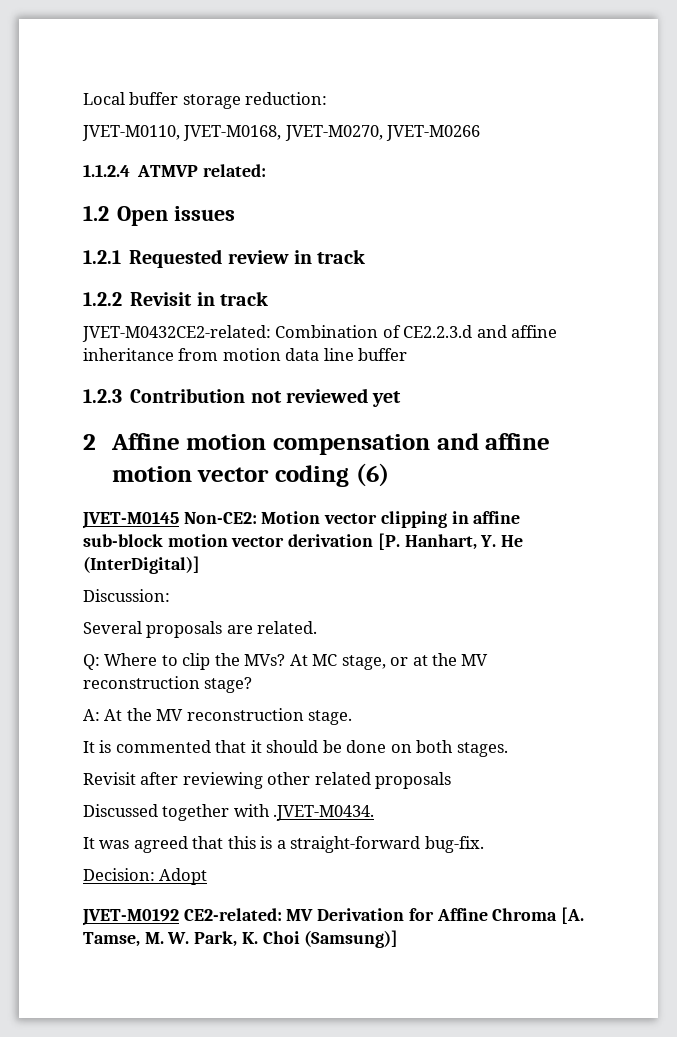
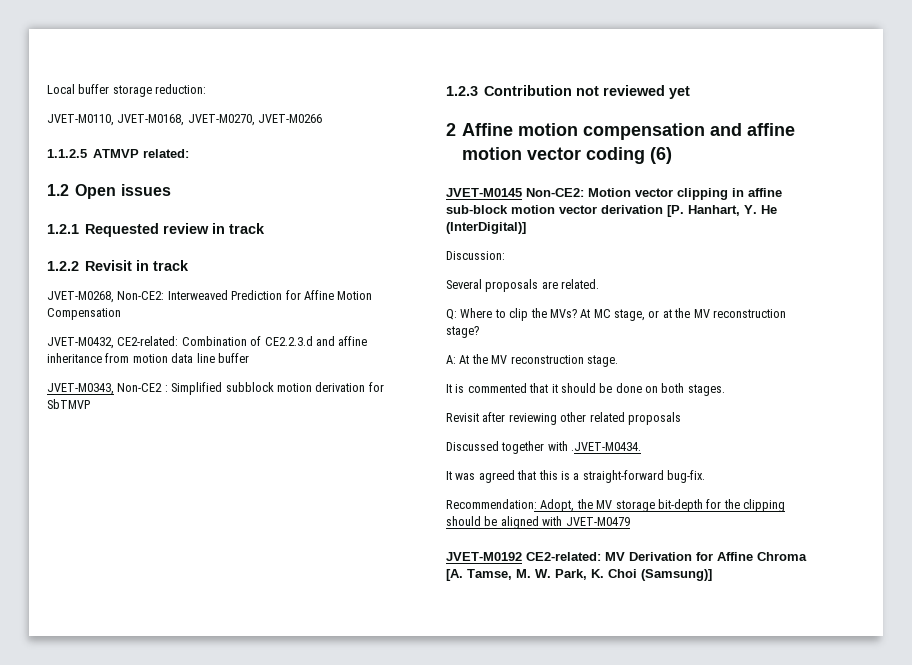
[83,164,130,177] 1.1.2.4 -> [47,149,87,158] 1.1.2.5
[82,325,271,342] JVET-M0432CE2-related: -> [47,290,373,303] [47,308,121,320] [47,336,179,349] JVET-M0268, Non-CE2: Interweaved Prediction for Affine Motion Compensation // JVET-M0432, CE2-related:
(408, 354) none -> [47,382,384,395] [47,399,90,409] // JVET-M0343, Non-CE2 : Simplified subblock motion derivation for SbTMVP
[83,868,208,885] Decision: Adopt -> [446,499,785,512] [446,516,630,529] Recommendation: Adopt, the MV storage bit-depth for the clipping should be aligned with JVET-M0479

